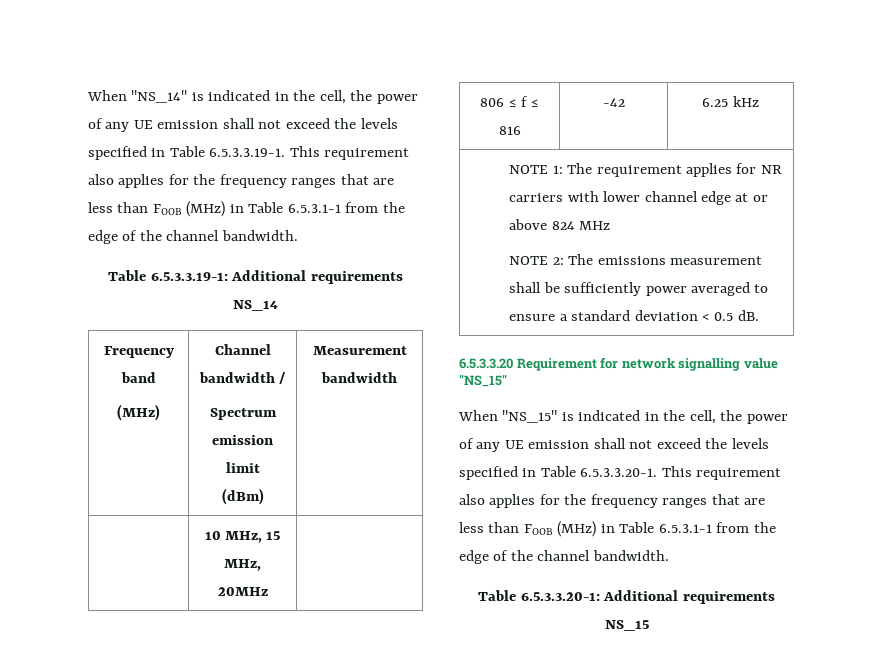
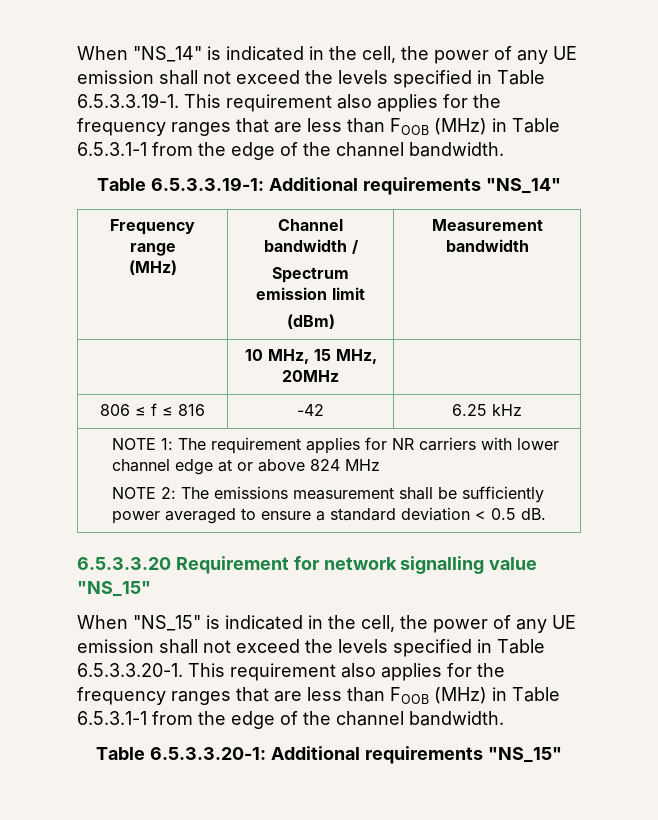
[233,300,278,311] NS_14 -> [486,178,561,194] "NS_14"
[120,372,156,383] band -> [129,243,176,256] range
[604,620,649,631] NS_15 -> [488,747,562,763] "NS_15"

